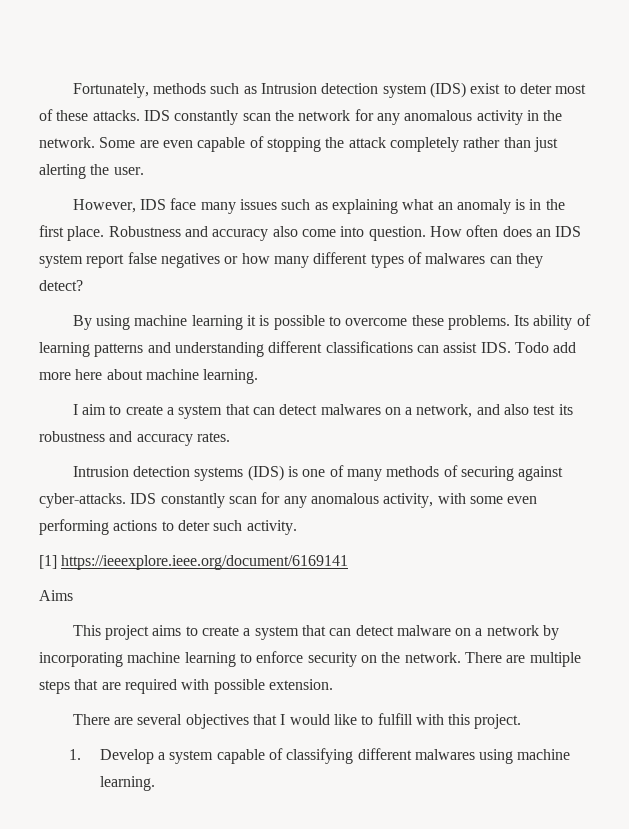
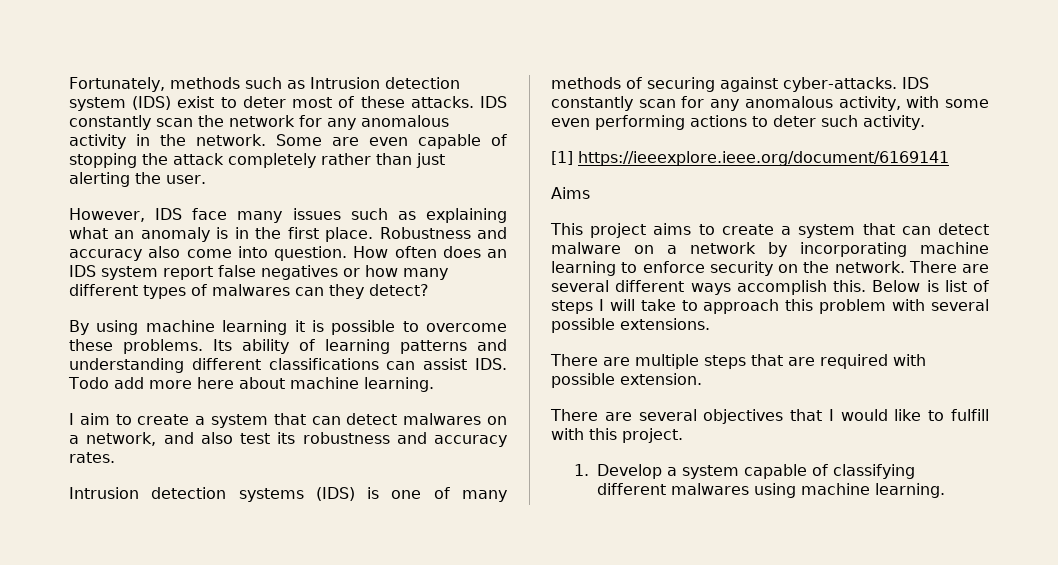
(526, 659) none -> [551,280,989,295] [551,299,989,314] [551,318,710,333] [550,354,630,366] several different ways accomplish this. Below is list of steps I will take to approach this problem with several possible extensions. // There are

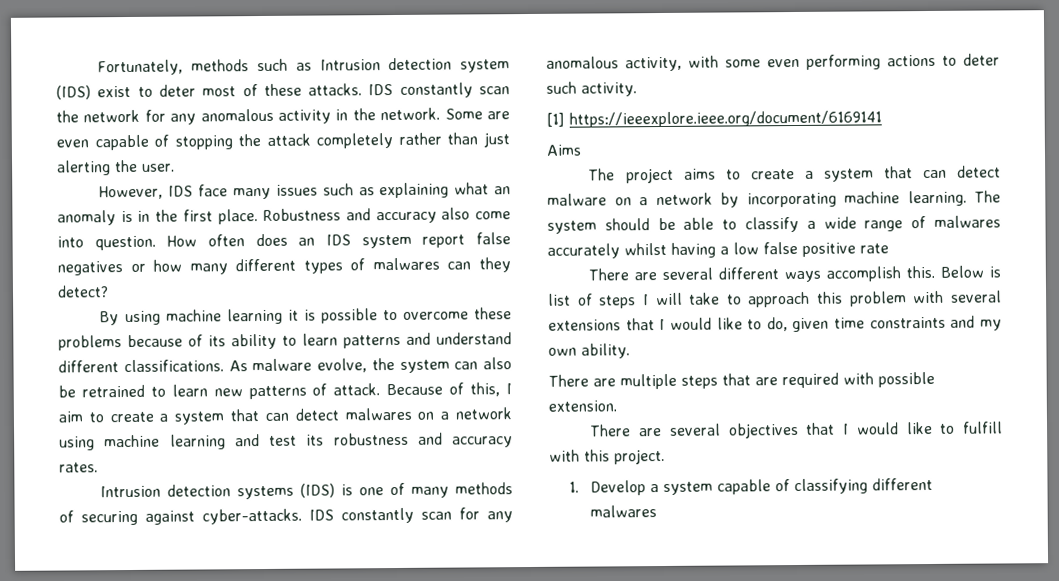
[123,339,507,354] [69,358,508,373] [68,377,434,392] problems. Its ability of learning patterns and understanding different classifications can assist IDS. Todo add more here about machine learning. // -> [58,332,512,351] [58,357,512,373] [58,382,501,400] problems because of its ability to learn patterns and understand different classifications. As malware evolve, the system can also be retrained to learn new patterns of attack. Because of this,
[86,432,233,446] network, and also -> [454,407,512,420] [59,434,260,451] network using machine learning and
[550,223,583,235] This -> [588,168,616,181] The
[551,261,905,276] learning to enforce security on the network. -> [907,190,1001,207] [547,215,1001,234] [547,241,889,259] learning. The system should be able to classify a wide range of malwares accurately whilst having a low false positive rate //
[551,318,710,333] possible extensions. -> [548,315,1002,333] [548,343,630,359] extensions that I would like to do, given time constraints and my own ability.
[754,483,946,498] using machine learning. -> (657, 511) none

